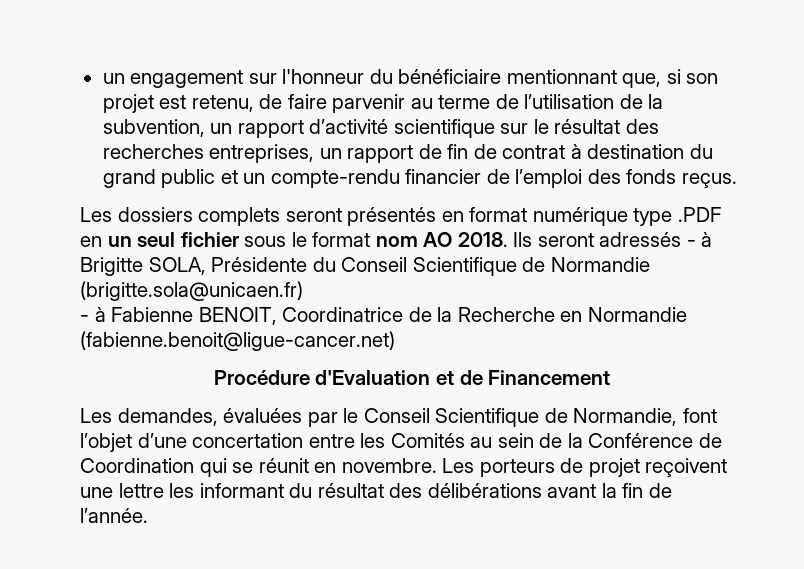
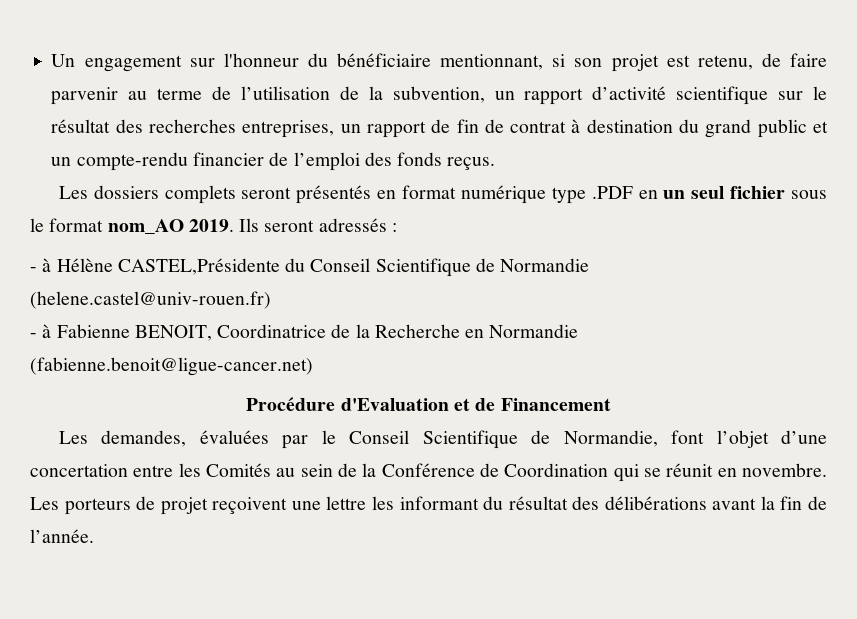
[102,73,125,84] un -> [51,54,76,67] Un
[506,69,662,88] mentionnant que, -> [440,54,544,70] mentionnant,
[375,232,508,247] nom AO 2018. -> [107,219,234,234] nom_AO 2019.
[686,232,713,247] [80,257,308,276] - à Brigitte SOLA, Présidente -> [391,223,397,232] [30,258,280,275] : // - à Hélène CASTEL,Présidente
[80,281,303,301] (brigitte.sola@unicaen.fr) -> [30,291,271,309] (helene.castel@univ-rouen.fr)

